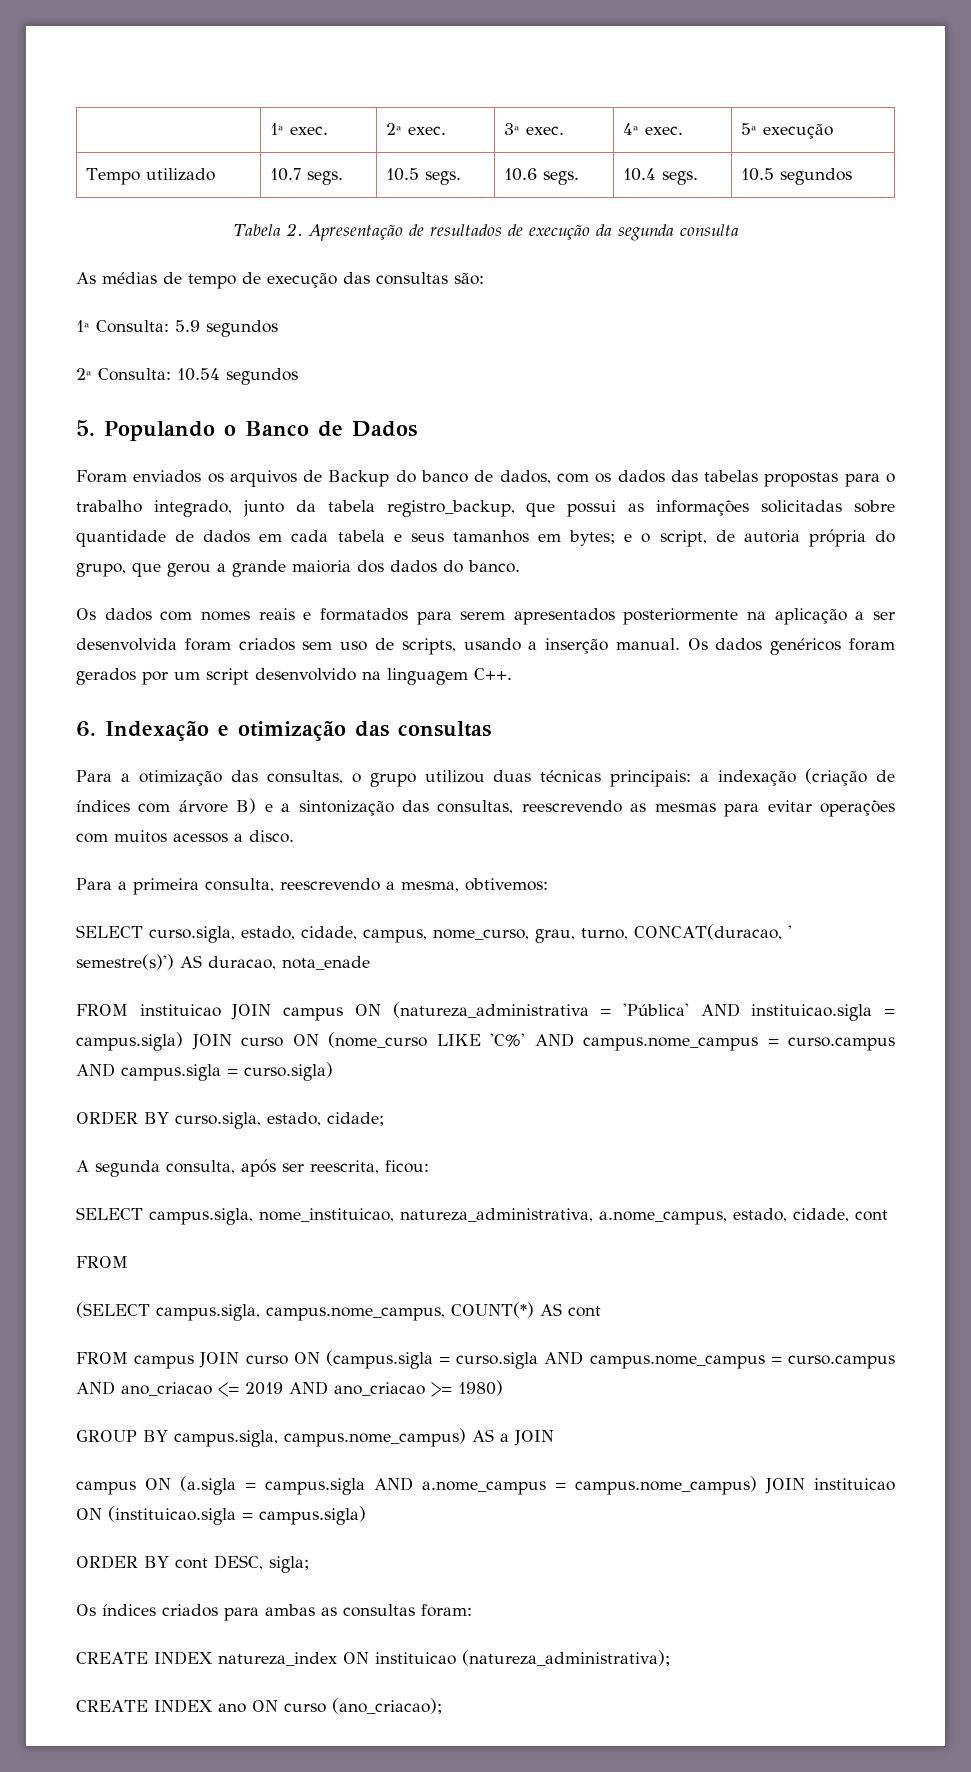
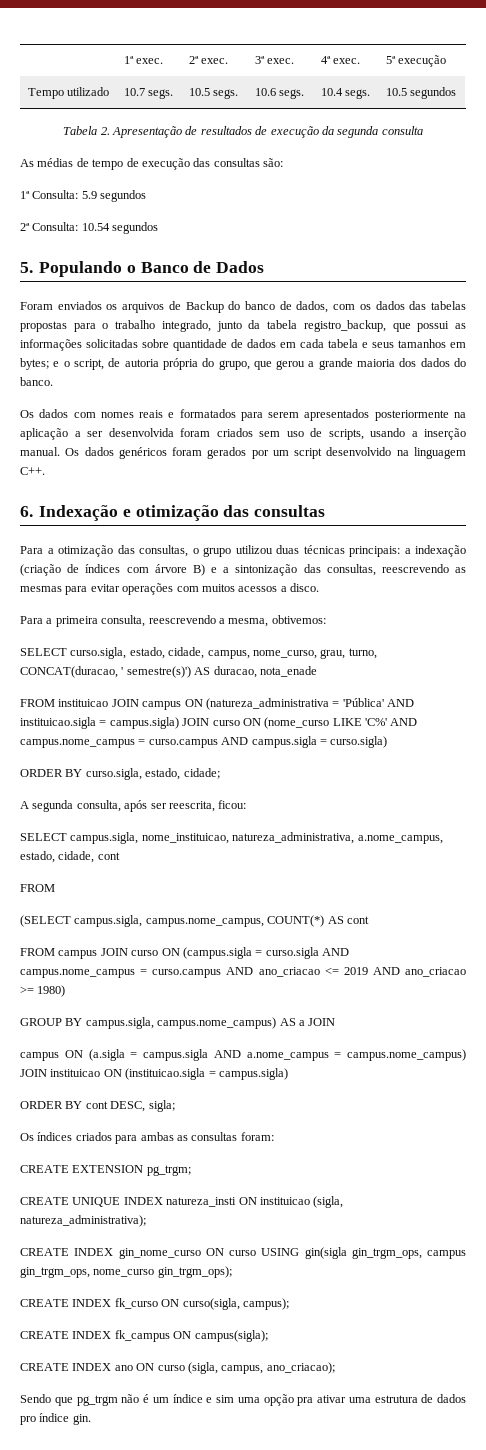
[153,1650,670,1666] INDEX natureza_index ON instituicao (natureza_administrativa); -> [72,1165,191,1176] [20,1196,344,1208] [20,1215,146,1227] [20,1247,466,1259] [20,1266,232,1278] [20,1298,289,1310] [20,1330,268,1342] EXTENSION pg_trgm; // CREATE UNIQUE INDEX natureza_insti ON instituicao (sigla, natureza_administrativa); // CREATE INDEX gin_nome_curso ON curso USING gin(sigla gin_trgm_ops, campus gin_trgm_ops, nome_curso gin_trgm_ops); // CREATE INDEX fk_curso ON curso(sigla, campus); // CREATE INDEX fk_campus ON campus(sigla);
[331,1698,442,1714] (ano_criacao); -> [187,1362,335,1374] [20,1394,466,1406] [20,1413,91,1425] (sigla, campus, ano_criacao); // Sendo que pg_trgm não é um índice e sim uma opção pra ativar uma estrutura de dados pro índice gin.

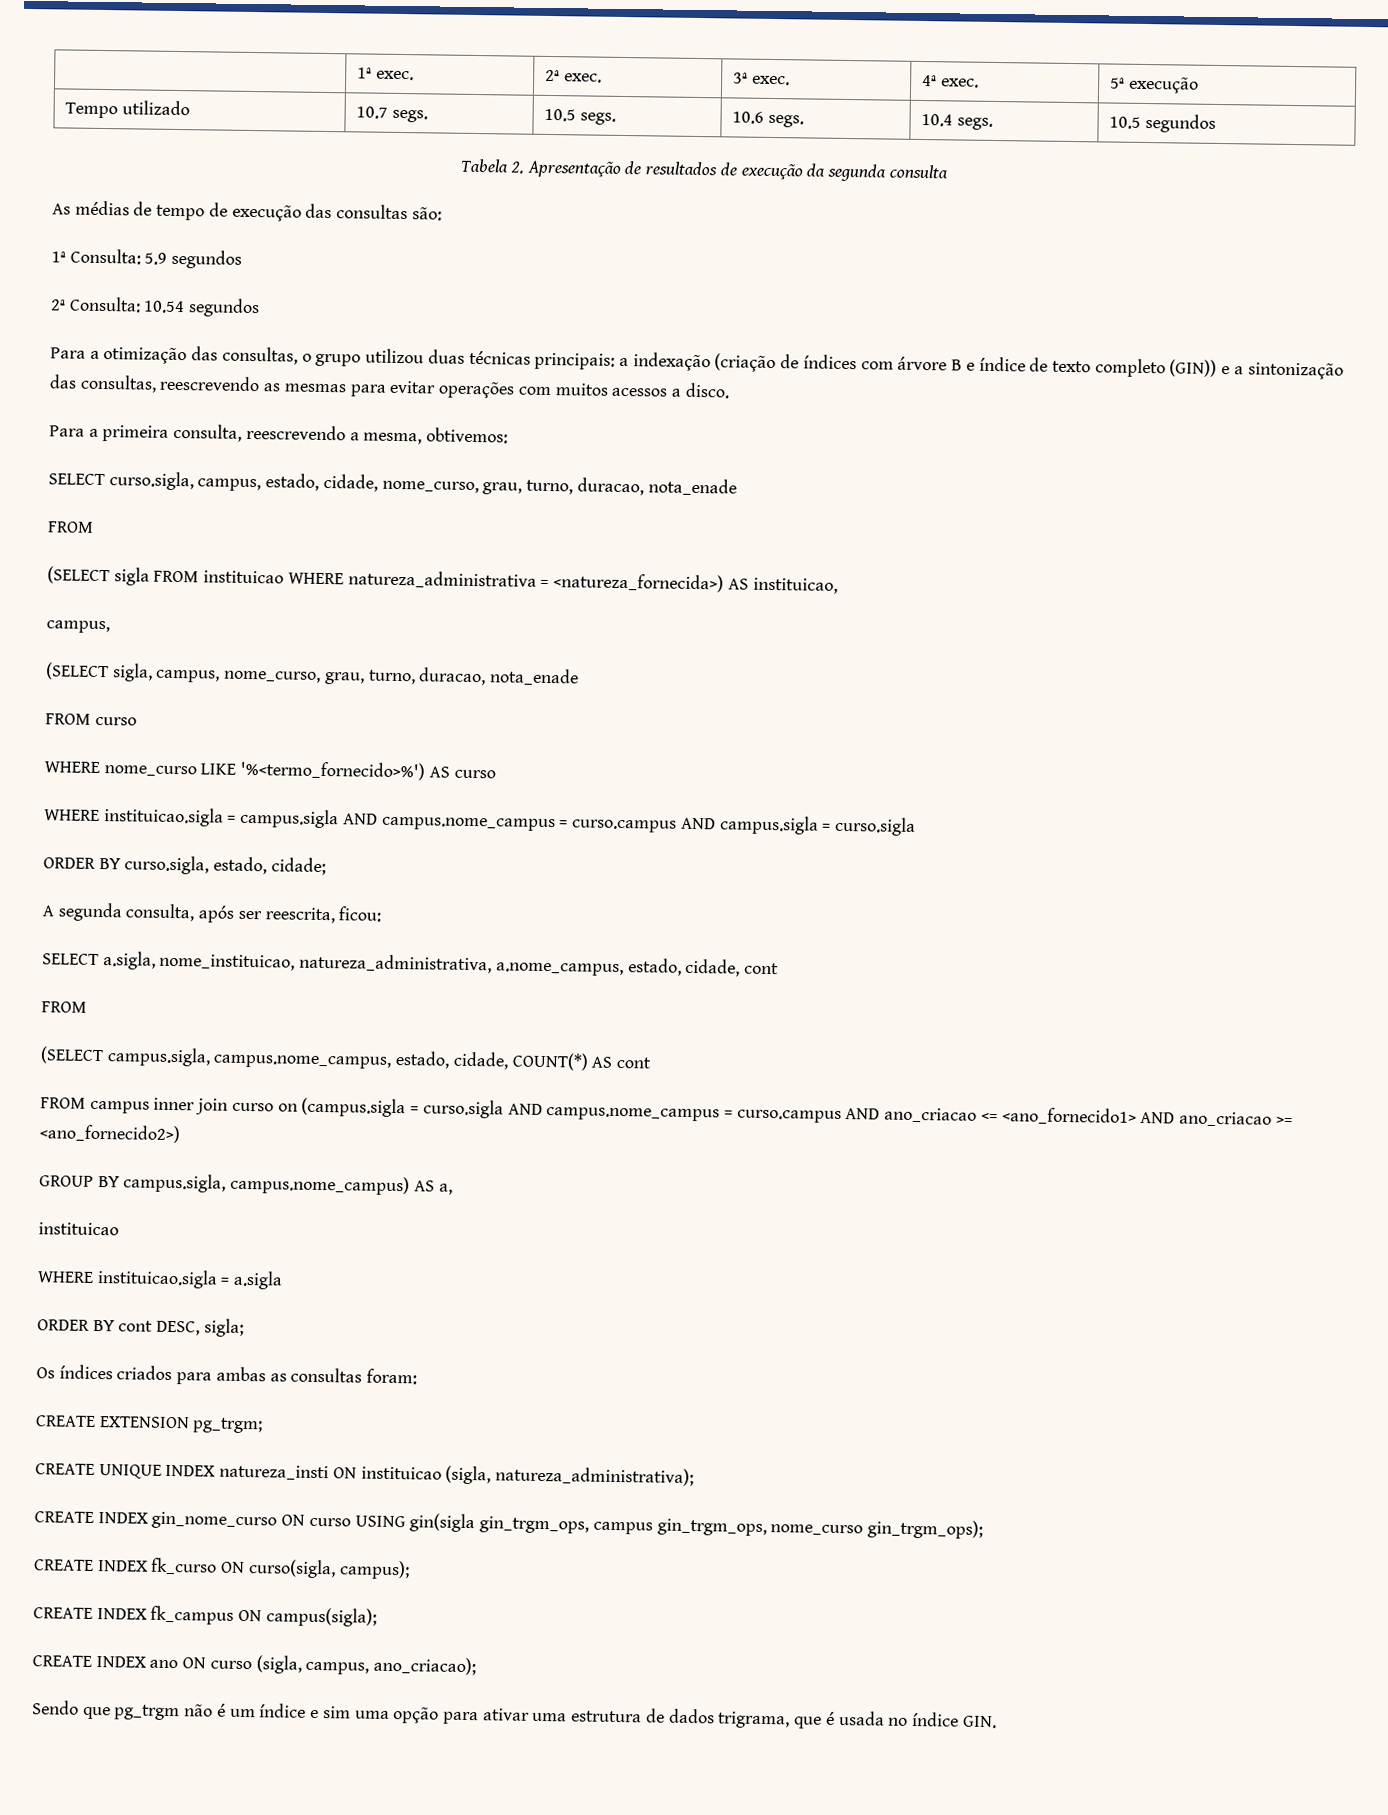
[20,261,265,277] [20,301,467,313] [20,320,466,332] [20,339,466,351] [20,358,466,370] [20,377,53,386] [20,409,466,421] [20,428,466,440] [20,447,466,459] [20,467,45,475] [20,505,326,521] // 5. Populando o Banco de Dados // Foram enviados os arquivos de Backup do banco de dados, com os dados das tabelas propostas para o trabalho integrado, junto da tabela registro_backup, que possui as informações solicitadas sobre quantidade de dados em cada tabela e seus tamanhos em bytes; e o script, de autoria própria do grupo, que gerou a grande maioria dos dados do banco. // Os dados com nomes reais e formatados para serem apresentados posteriormente na aplicação a ser desenvolvida foram criados sem uso de scripts, usando a inserção manual. Os dados genéricos foram gerados por um script desenvolvido na linguagem C++. // 6. Indexação e otimização das consultas -> (261, 308) none
[192,564,205,576] B) -> [951,356,1218,378] B e índice de texto completo (GIN))
[129,647,377,659] [20,666,317,678] [20,698,414,710] [20,717,387,729] estado, cidade, campus, nome_curso, grau, turno, CONCAT(duracao, ' semestre(s)') AS duracao, nota_enade // FROM instituicao JOIN campus ON (natureza_administrativa = 'Pública' AND instituicao.sigla = campus.sigla) JOIN curso ON (nome_curso LIKE 'C%' -> [197,473,737,496] [47,521,94,533] [47,566,838,594] [46,620,110,634] [46,662,580,686] [45,713,137,726] [44,760,496,781] [44,807,340,829] campus, estado, cidade, nome_curso, grau, turno, duracao, nota_enade // FROM // (SELECT sigla FROM instituicao WHERE natureza_administrativa = <natureza_fornecida>) AS instituicao, // campus, // (SELECT sigla, campus, nome_curso, grau, turno, duracao, nota_enade // FROM curso // WHERE nome_curso LIKE '%<termo_fornecido>%') AS curso // WHERE instituicao.sigla = campus.sigla
[330,736,388,748] curso.sigla) -> [833,816,916,836] curso.sigla
[70,832,139,844] campus.sigla, -> [102,951,156,970] a.sigla,
(264, 922) none -> [395,1051,509,1070] estado, cidade,
[100,948,180,956] JOIN curso ON -> [153,1097,298,1115] inner join curso on
[343,967,368,975] 2019 -> [1001,1107,1137,1125] <ano_fornecido1>
[37,985,66,997] 1980) -> [39,1124,181,1144] <ano_fornecido2>)
[298,1018,336,1026] [20,1049,466,1061] [20,1068,288,1080] a JOIN // campus ON (a.sigla = campus.sigla AND a.nome_campus = campus.nome_campus) JOIN instituicao ON (instituicao.sigla = campus.sigla) -> [438,1183,453,1195] [38,1222,119,1236] [37,1269,284,1290] a, // instituicao // WHERE instituicao.sigla = a.sigla
[297,1397,314,1406] pra -> [442,1711,479,1725] para
[20,1413,91,1425] pro índice gin. -> [717,1711,997,1729] trigrama, que é usada no índice GIN.

